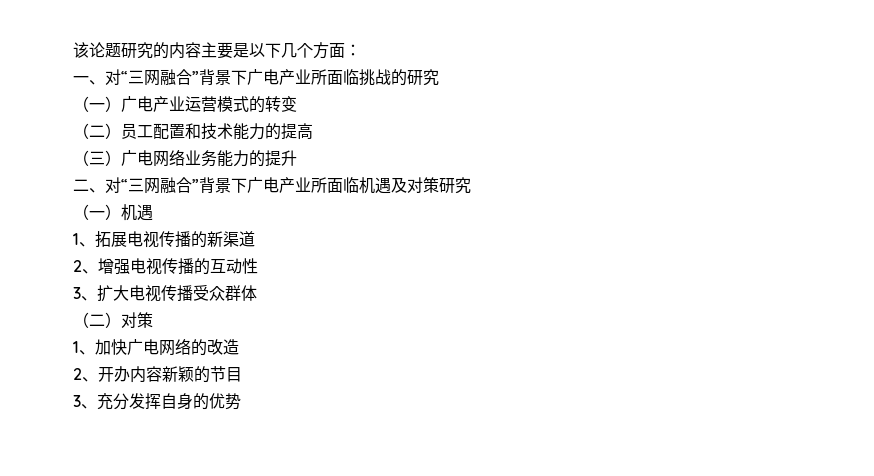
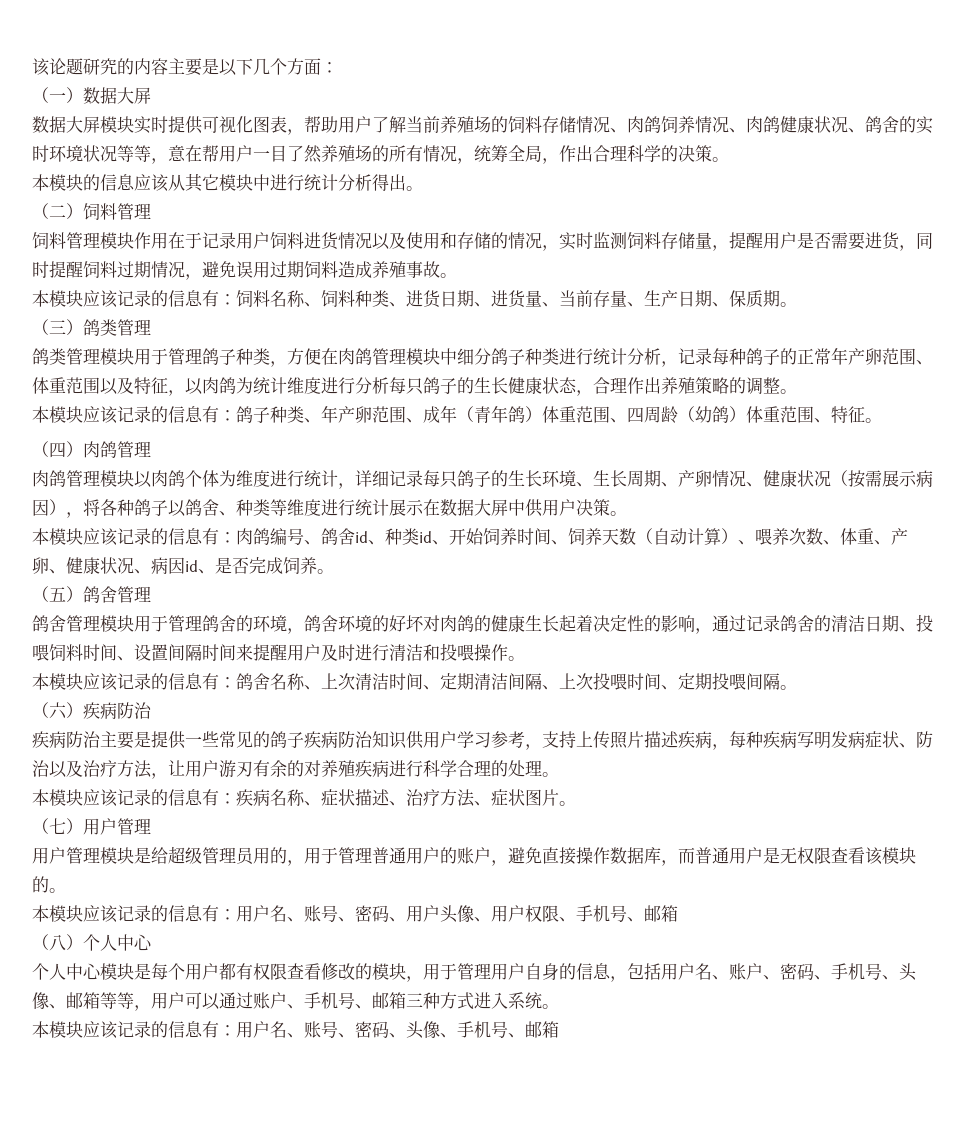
[73,69,439,86] [73,96,297,113] [73,123,313,140] [73,149,297,167] [73,177,471,194] [73,204,153,221] [73,231,255,248] [73,258,258,275] [73,285,257,302] [73,312,153,328] [73,338,239,356] [73,366,242,383] [73,393,241,410] 一、对“三网融合”背景下广电产业所面临挑战的研究 // （一）广电产业运营模式的转变 // （二）员工配置和技术能力的提高 // （三）广电网络业务能力的提升 // 二、对“三网融合”背景下广电产业所面临机遇及对策研究 // （一）机遇 // 1、拓展电视传播的新渠道 // 2、增强电视传播的互动性 // 3、扩大电视传播受众群体 // （二）对策 // 1、加快广电网络的改造 // 2、开办内容新颖的节目 // 3、充分发挥自身的优势 -> [32,87,151,104] [32,116,933,135] [32,145,729,164] [32,173,423,192] [32,203,151,220] [32,232,933,251] [32,261,457,280] [32,290,797,308] [32,319,151,336] [32,347,933,367] [32,377,797,396] [32,405,882,424] [32,441,151,458] [32,470,933,489] [32,499,627,518] [32,528,908,546] [32,557,334,575] [32,586,151,603] [32,614,933,634] [32,643,525,661] [32,672,797,691] [32,702,152,720] [32,731,933,750] [32,760,559,779] [32,789,576,807] [32,818,151,835] [32,846,916,866] [32,876,66,893] [32,905,678,923] [32,934,152,951] [32,963,917,982] [32,992,559,1011] [32,1021,559,1039] （一）数据大屏 // 数据大屏模块实时提供可视化图表，帮助用户了解当前养殖场的饲料存储情况、肉鸽饲养情况、肉鸽健康状况、鸽舍的实时环境状况等等，意在帮用户一目了然养殖场的所有情况，统筹全局，作出合理科学的决策。 // 本模块的信息应该从其它模块中进行统计分析得出。 // （二）饲料管理 // 饲料管理模块作用在于记录用户饲料进货情况以及使用和存储的情况，实时监测饲料存储量，提醒用户是否需要进货，同时提醒饲料过期情况，避免误用过期饲料造成养殖事故。 // 本模块应该记录的信息有：饲料名称、饲料种类、进货日期、进货量、当前存量、生产日期、保质期。 // （三）鸽类管理 // 鸽类管理模块用于管理鸽子种类，方便在肉鸽管理模块中细分鸽子种类进行统计分析，记录每种鸽子的正常年产卵范围、体重范围以及特征，以肉鸽为统计维度进行分析每只鸽子的生长健康状态，合理作出养殖策略的调整。 // 本模块应该记录的信息有：鸽子种类、年产卵范围、成年（青年鸽）体重范围、四周龄（幼鸽）体重范围、特征。 // （四）肉鸽管理 // 肉鸽管理模块以肉鸽个体为维度进行统计，详细记录每只鸽子的生长环境、生长周期、产卵情况、健康状况（按需展示病因），将各种鸽子以鸽舍、种类等维度进行统计展示在数据大屏中供用户决策。 // 本模块应该记录的信息有：肉鸽编号、鸽舍id、种类id、开始饲养时间、饲养天数（自动计算）、喂养次数、体重、产卵、健康状况、病因id、是否完成饲养。 // （五）鸽舍管理 // 鸽舍管理模块用于管理鸽舍的环境，鸽舍环境的好坏对肉鸽的健康生长起着决定性的影响，通过记录鸽舍的清洁日期、投喂饲料时间、设置间隔时间来提醒用户及时进行清洁和投喂操作。 // 本模块应该记录的信息有：鸽舍名称、上次清洁时间、定期清洁间隔、上次投喂时间、定期投喂间隔。 // （六）疾病防治 // 疾病防治主要是提供一些常见的鸽子疾病防治知识供用户学习参考，支持上传照片描述疾病，每种疾病写明发病症状、防治以及治疗方法，让用户游刃有余的对养殖疾病进行科学合理的处理。 // 本模块应该记录的信息有：疾病名称、症状描述、治疗方法、症状图片。 // （七）用户管理 // 用户管理模块是给超级管理员用的，用于管理普通用户的账户，避免直接操作数据库，而普通用户是无权限查看该模块的。 // 本模块应该记录的信息有：用户名、账号、密码、用户头像、用户权限、手机号、邮箱 // （八）个人中心 // 个人中心模块是每个用户都有权限查看修改的模块，用于管理用户自身的信息，包括用户名、账户、密码、手机号、头像、邮箱等等，用户可以通过账户、手机号、邮箱三种方式进入系统。 // 本模块应该记录的信息有：用户名、账号、密码、头像、手机号、邮箱

